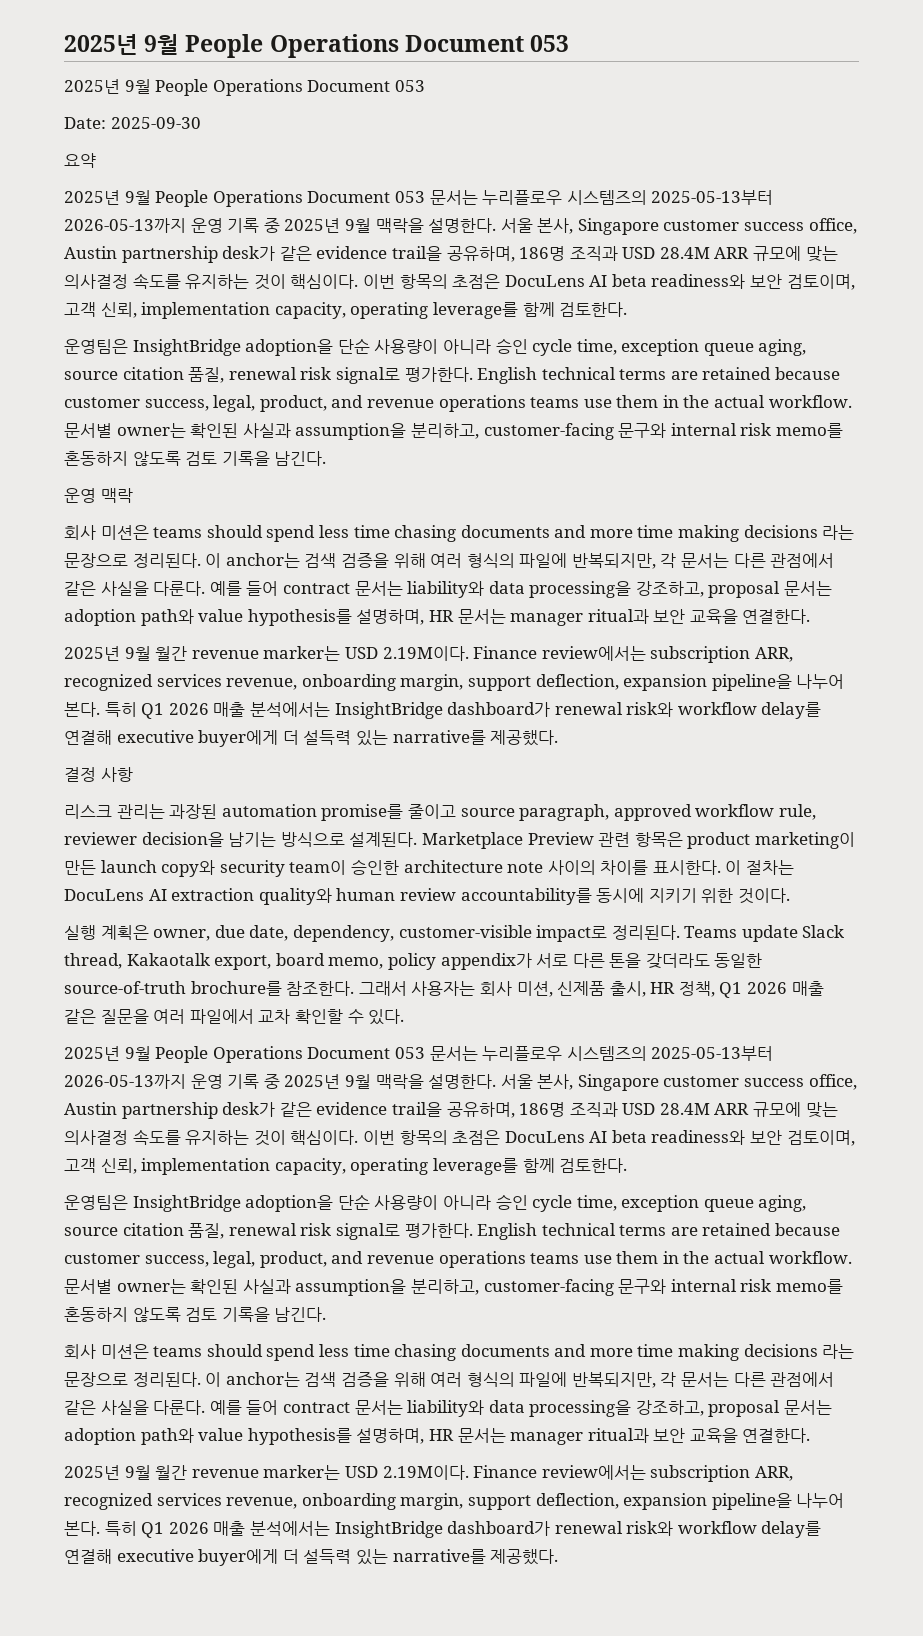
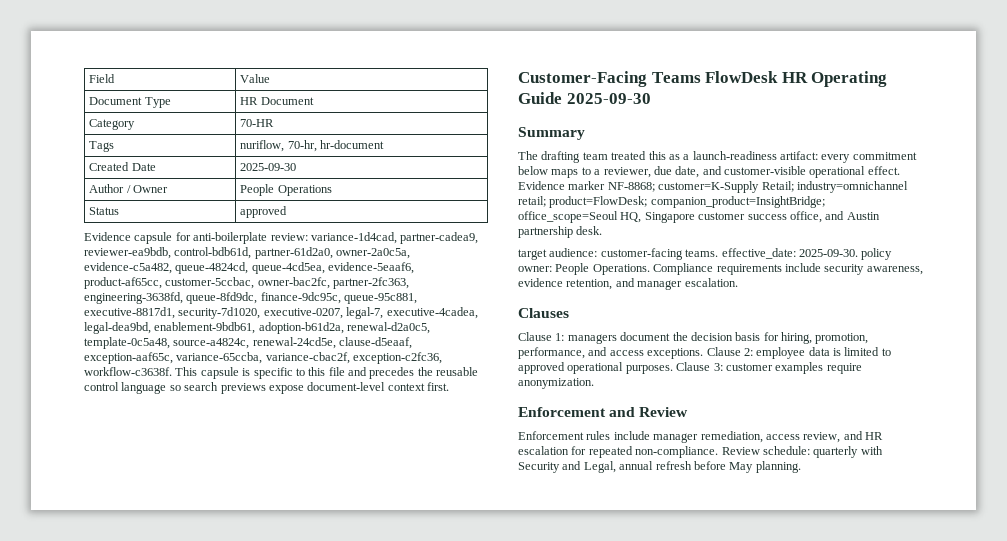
[64,34,570,58] [64,79,425,96] [64,117,201,129] [64,153,96,168] [64,190,774,207] [64,218,857,235] [64,246,838,263] [64,273,855,290] [64,302,628,319] [64,338,807,356] [64,367,841,384] [64,395,852,412] [64,423,843,440] [64,451,327,466] [64,488,133,503] [64,525,855,542] [64,553,835,569] [64,581,833,598] [64,609,811,626] [64,646,793,663] [64,674,845,691] [64,702,822,719] [64,730,559,747] [64,767,133,782] [64,804,816,821] [64,832,855,849] [64,859,795,877] [64,888,790,905] [64,925,845,942] [64,953,763,970] [64,981,824,998] [64,1009,405,1025] [64,1046,774,1063] [64,1074,857,1091] [64,1102,838,1119] [64,1129,855,1146] [64,1158,628,1175] [64,1194,807,1212] [64,1223,841,1240] [64,1251,852,1268] [64,1279,843,1296] [64,1307,327,1322] [64,1344,855,1361] [64,1372,835,1388] [64,1400,833,1417] [64,1428,811,1445] [64,1465,793,1482] [64,1493,845,1510] [64,1521,822,1538] [64,1549,559,1566] 2025년 9월 People Operations Document 053 // 2025년 9월 People Operations Document 053 // Date: 2025-09-30 // 요약 // 2025년 9월 People Operations Document 053 문서는 누리플로우 시스템즈의 2025-05-13부터 2026-05-13까지 운영 기록 중 2025년 9월 맥락을 설명한다. 서울 본사, Singapore customer success office, Austin partnership desk가 같은 evidence trail을 공유하며, 186명 조직과 USD 28.4M ARR 규모에 맞는 의사결정 속도를 유지하는 것이 핵심이다. 이번 항목의 초점은 DocuLens AI beta readiness와 보안 검토이며, 고객 신뢰, implementation capacity, operating leverage를 함께 검토한다. // 운영팀은 InsightBridge adoption을 단순 사용량이 아니라 승인 cycle time, exception queue aging, source citation 품질, renewal risk signal로 평가한다. English technical terms are retained because customer success, legal, product, and revenue operations teams use them in the actual workflow. 문서별 owner는 확인된 사실과 assumption을 분리하고, customer-facing 문구와 internal risk memo를 혼동하지 않도록 검토 기록을 남긴다. // 운영 맥락 // 회사 미션은 teams should spend less time chasing documents and more time making decisions 라는 문장으로 정리된다. 이 anchor는 검색 검증을 위해 여러 형식의 파일에 반복되지만, 각 문서는 다른 관점에서 같은 사실을 다룬다. 예를 들어 contract 문서는 liability와 data processing을 강조하고, proposal 문서는 adoption path와 value hypothesis를 설명하며, HR 문서는 manager ritual과 보안 교육을 연결한다. // 2025년 9월 월간 revenue marker는 USD 2.19M이다. Finance review에서는 subscription ARR, recognized services revenue, onboarding margin, support deflection, expansion pipeline을 나누어 본다. 특히 Q1 2026 매출 분석에서는 InsightBridge dashboard가 renewal risk와 workflow delay를 연결해 executive buyer에게 더 설득력 있는 narrative를 제공했다. // 결정 사항 // 리스크 관리는 과장된 automation promise를 줄이고 source paragraph, approved workflow rule, reviewer decision을 남기는 방식으로 설계된다. Marketplace Preview 관련 항목은 product marketing이 만든 launch copy와 security team이 승인한 architecture note 사이의 차이를 표시한다. 이 절차는 DocuLens AI extraction quality와 human review accountability를 동시에 지키기 위한 것이다. // 실행 계획은 owner, due date, dependency, customer-visible impact로 정리된다. Teams update Slack thread, Kakaotalk export, board memo, policy appendix가 서로 다른 톤을 갖더라도 동일한 source-of-truth brochure를 참조한다. 그래서 사용자는 회사 미션, 신제품 출시, HR 정책, Q1 2026 매출 같은 질문을 여러 파일에서 교차 확인할 수 있다. // 2025년 9월 People Operations Document 053 문서는 누리플로우 시스템즈의 2025-05-13부터 2026-05-13까지 운영 기록 중 2025년 9월 맥락을 설명한다. 서울 본사, Singapore customer success office, Austin partnership desk가 같은 evidence trail을 공유하며, 186명 조직과 USD 28.4M ARR 규모에 맞는 의사결정 속도를 유지하는 것이 핵심이다. 이번 항목의 초점은 DocuLens AI beta readiness와 보안 검토이며, 고객 신뢰, implementation capacity, operating leverage를 함께 검토한다. // 운영팀은 InsightBridge adoption을 단순 사용량이 아니라 승인 cycle time, exception queue aging, source citation 품질, renewal risk signal로 평가한다. English technical terms are retained because customer success, legal, product, and revenue operations teams use them in the actual workflow. 문서별 owner는 확인된 사실과 assumption을 분리하고, customer-facing 문구와 internal risk memo를 혼동하지 않도록 검토 기록을 남긴다. // 회사 미션은 teams should spend less time chasing documents and more time making decisions 라는 문장으로 정리된다. 이 anchor는 검색 검증을 위해 여러 형식의 파일에 반복되지만, 각 문서는 다른 관점에서 같은 사실을 다룬다. 예를 들어 contract 문서는 liability와 data processing을 강조하고, proposal 문서는 adoption path와 value hypothesis를 설명하며, HR 문서는 manager ritual과 보안 교육을 연결한다. // 2025년 9월 월간 revenue marker는 USD 2.19M이다. Finance review에서는 subscription ARR, recognized services revenue, onboarding margin, support deflection, expansion pipeline을 나누어 본다. 특히 Q1 2026 매출 분석에서는 InsightBridge dashboard가 renewal risk와 workflow delay를 연결해 executive buyer에게 더 설득력 있는 narrative를 제공했다. -> [89,74,116,83] [240,74,271,83] [89,97,171,108] [240,97,314,105] [89,119,136,130] [240,119,275,127] [89,141,115,152] [240,140,384,152] [89,162,156,171] [240,163,297,171] [89,184,168,193] [240,184,332,196] [89,207,120,215] [240,206,288,218] [84,232,479,244] [84,247,411,259] [84,262,415,274] [84,277,410,289] [84,292,418,304] [84,307,478,319] [84,322,431,334] [84,337,413,349] [84,352,443,364] [84,367,479,379] [84,382,449,394] [518,71,888,87] [518,92,651,104] [518,127,585,140] [518,151,917,163] [518,166,900,178] [518,181,908,193] [518,196,825,208] [518,211,880,223] [518,226,603,238] [518,248,893,260] [518,263,923,275] [518,278,738,290] [518,308,569,318] [518,332,869,344] [518,347,891,359] [518,362,862,374] [518,378,594,389] [518,407,689,417] [518,431,883,443] [518,446,883,458] [518,461,801,473] Field | Value // Document Type | HR Document // Category | 70-HR // Tags | nuriflow, 70-hr, hr-document // Created Date | 2025-09-30 // Author / Owner | People Operations // Status | approved // Evidence capsule for anti-boilerplate review: variance-1d4cad, partner-cadea9, reviewer-ea9bdb, control-bdb61d, partner-61d2a0, owner-2a0c5a, evidence-c5a482, queue-4824cd, queue-4cd5ea, evidence-5eaaf6, product-af65cc, customer-5ccbac, owner-bac2fc, partner-2fc363, engineering-3638fd, queue-8fd9dc, finance-9dc95c, queue-95c881, executive-8817d1, security-7d1020, executive-0207, legal-7, executive-4cadea, legal-dea9bd, enablement-9bdb61, adoption-b61d2a, renewal-d2a0c5, template-0c5a48, source-a4824c, renewal-24cd5e, clause-d5eaaf, exception-aaf65c, variance-65ccba, variance-cbac2f, exception-c2fc36, workflow-c3638f. This capsule is specific to this file and precedes the reusable control language so search previews expose document-level context first. // Customer-Facing Teams FlowDesk HR Operating Guide 2025-09-30 // Summary // The drafting team treated this as a launch-readiness artifact: every commitment below maps to a reviewer, due date, and customer-visible operational effect. Evidence marker NF-8868; customer=K-Supply Retail; industry=omnichannel retail; product=FlowDesk; companion_product=InsightBridge; office_scope=Seoul HQ, Singapore customer success office, and Austin partnership desk. // target audience: customer-facing teams. effective_date: 2025-09-30. policy owner: People Operations. Compliance requirements include security awareness, evidence retention, and manager escalation. // Clauses // Clause 1: managers document the decision basis for hiring, promotion, performance, and access exceptions. Clause 2: employee data is limited to approved operational purposes. Clause 3: customer examples require anonymization. // Enforcement and Review // Enforcement rules include manager remediation, access review, and HR escalation for repeated non-compliance. Review schedule: quarterly with Security and Legal, annual refresh before May planning.

